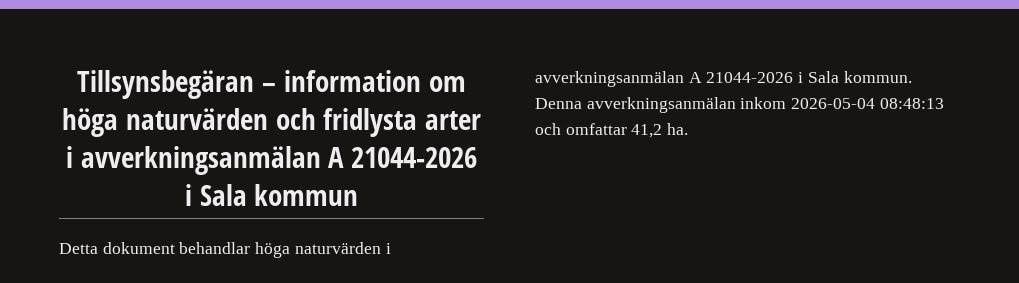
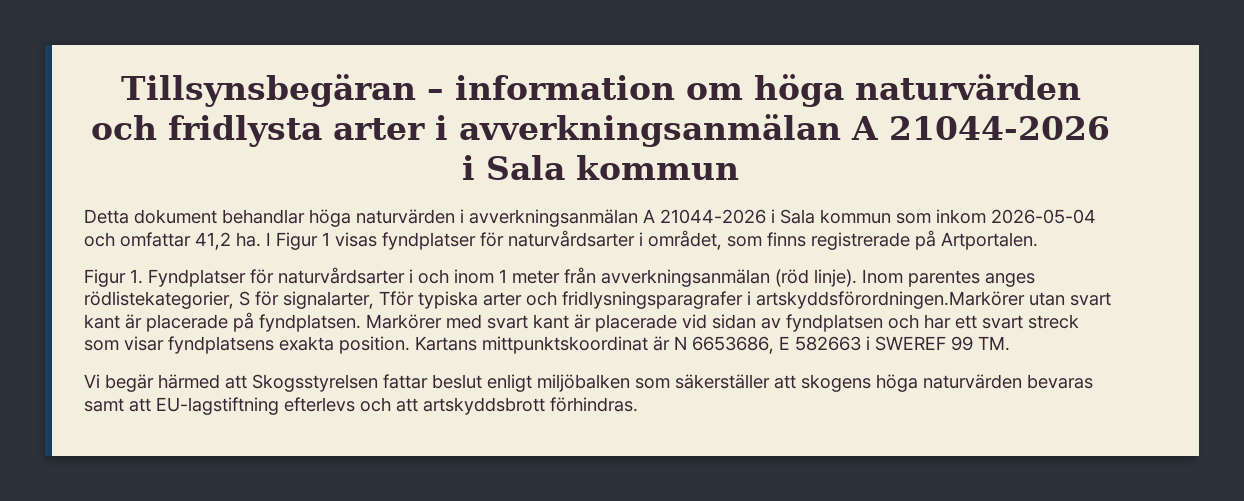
[843,71,912,83] [535,97,736,113] kommun. Denna avverkningsanmälan -> [820,209,931,224] kommun som
[879,98,944,109] 08:48:13 -> (1096, 216) none
(689, 129) none -> [266,230,1038,250] [84,267,1035,287] [84,291,1111,309] [84,312,1079,332] [84,336,1010,354] [84,374,1093,392] [84,397,638,415] I Figur 1 visas fyndplatser för naturvårdsarter i området, som finns registrerade på Artportalen. // Figur 1. Fyndplatser för naturvårdsarter i och inom 1 meter från avverkningsanmälan (röd linje). Inom parentes anges rödlistekategorier, S för signalarter, Tför typiska arter och fridlysningsparagrafer i artskyddsförordningen.Markörer utan svart kant är placerade på fyndplatsen. Markörer med svart kant är placerade vid sidan av fyndplatsen och har ett svart streck som visar fyndplatsens exakta position. Kartans mittpunktskoordinat är N 6653686, E 582663 i SWEREF 99 TM. // Vi begär härmed att Skogsstyrelsen fattar beslut enligt miljöbalken som säkerställer att skogens höga naturvärden bevaras samt att EU-lagstiftning efterlevs och att artskyddsbrott förhindras.

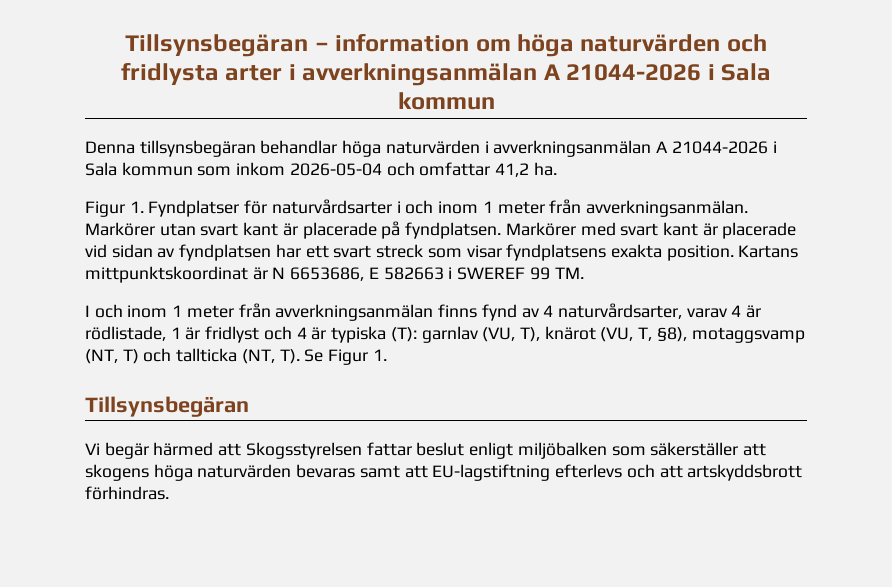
[84,209,217,224] Detta dokument -> [85,140,256,157] Denna tillsynsbegäran
[266,230,1038,250] I Figur 1 visas fyndplatser för naturvårdsarter i området, som finns registrerade på Artportalen. -> (557, 169) none
[601,269,1035,287] [84,291,1025,309] avverkningsanmälan (röd linje). Inom parentes anges rödlistekategorier, S för signalarter, Tför typiska arter och fridlysningsparagrafer i artskyddsförordningen.Markörer -> [585,200,748,217] [85,222,155,236] avverkningsanmälan. Markörer
[888,314,919,329] och -> (272, 252) none
(1010, 343) none -> [85,303,762,321] [85,326,805,343] [85,348,387,365] [85,396,249,417] // I och inom 1 meter från avverkningsanmälan finns fynd av 4 naturvårdsarter, varav 4 är rödlistade, 1 är fridlyst och 4 är typiska (T): garnlav (VU, T), knärot (VU, T, §8), motaggsvamp (NT, T) och tallticka (NT, T). Se Figur 1. // Tillsynsbegäran

